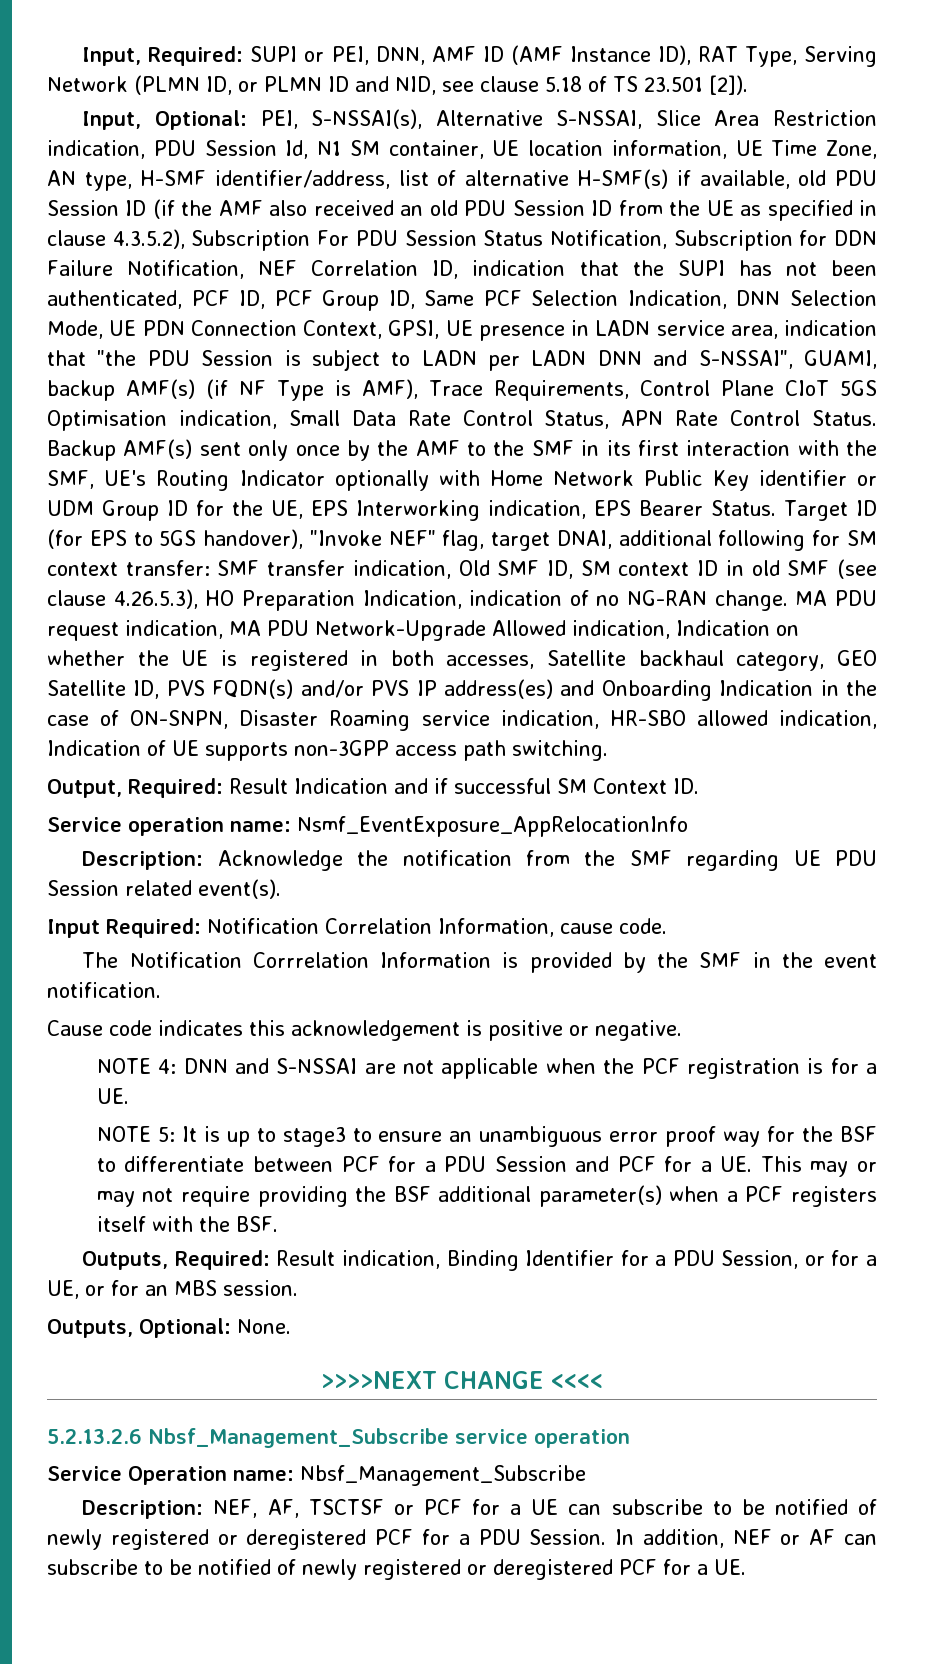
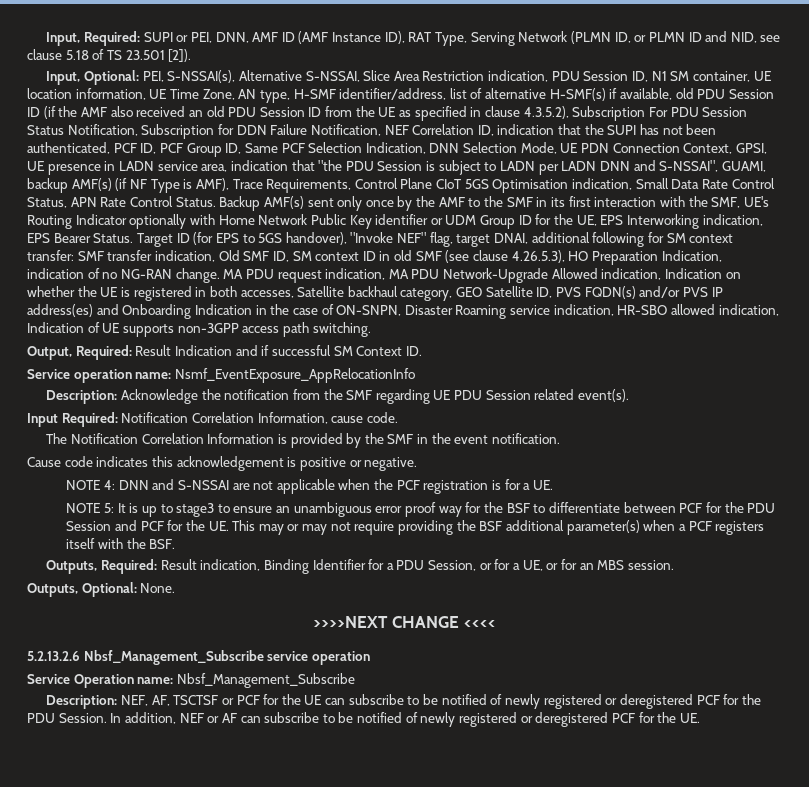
[285,140,309,159] Id, -> [632,71,649,82] ID,
[252,952,369,968] Corrrelation -> [141,433,204,444] Correlation
[424,1161,436,1172] a -> [724,502,744,513] the
[700,1161,712,1172] a -> [185,520,205,531] the
[510,1504,522,1515] a -> [281,694,301,705] the
[458,1534,470,1545] a -> [741,694,761,705] the
[697,1564,708,1575] a -> [657,712,677,723] the

